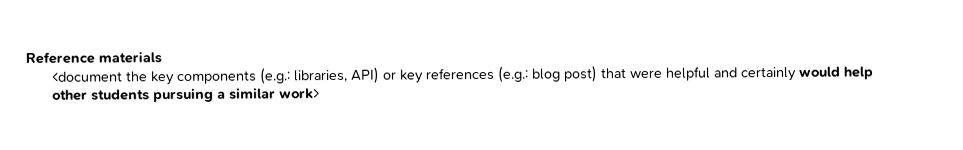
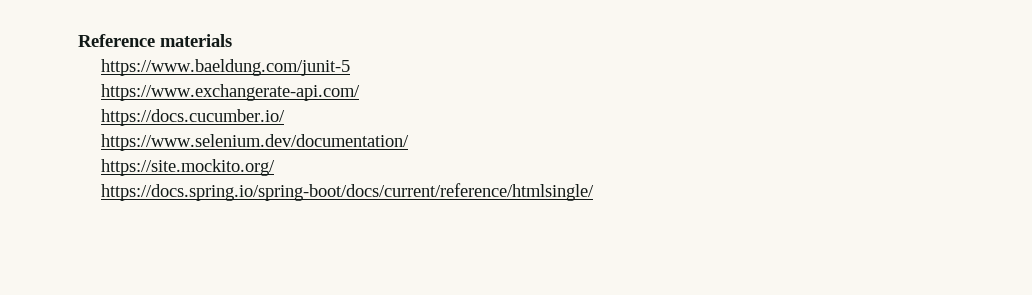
[51,65,875,86] [52,87,321,103] <document the key components (e.g.: libraries, API) or key references (e.g.: blog post) that were helpful and certainly would help other students pursuing a similar work> -> [100,59,350,76] [100,84,360,101] [100,109,285,126] [100,134,409,151] [100,159,275,176] [100,183,594,201] https://www.baeldung.com/junit-5 // https://www.exchangerate-api.com/ // https://docs.cucumber.io/ // https://www.selenium.dev/documentation/ // https://site.mockito.org/ // https://docs.spring.io/spring-boot/docs/current/reference/htmlsingle/

